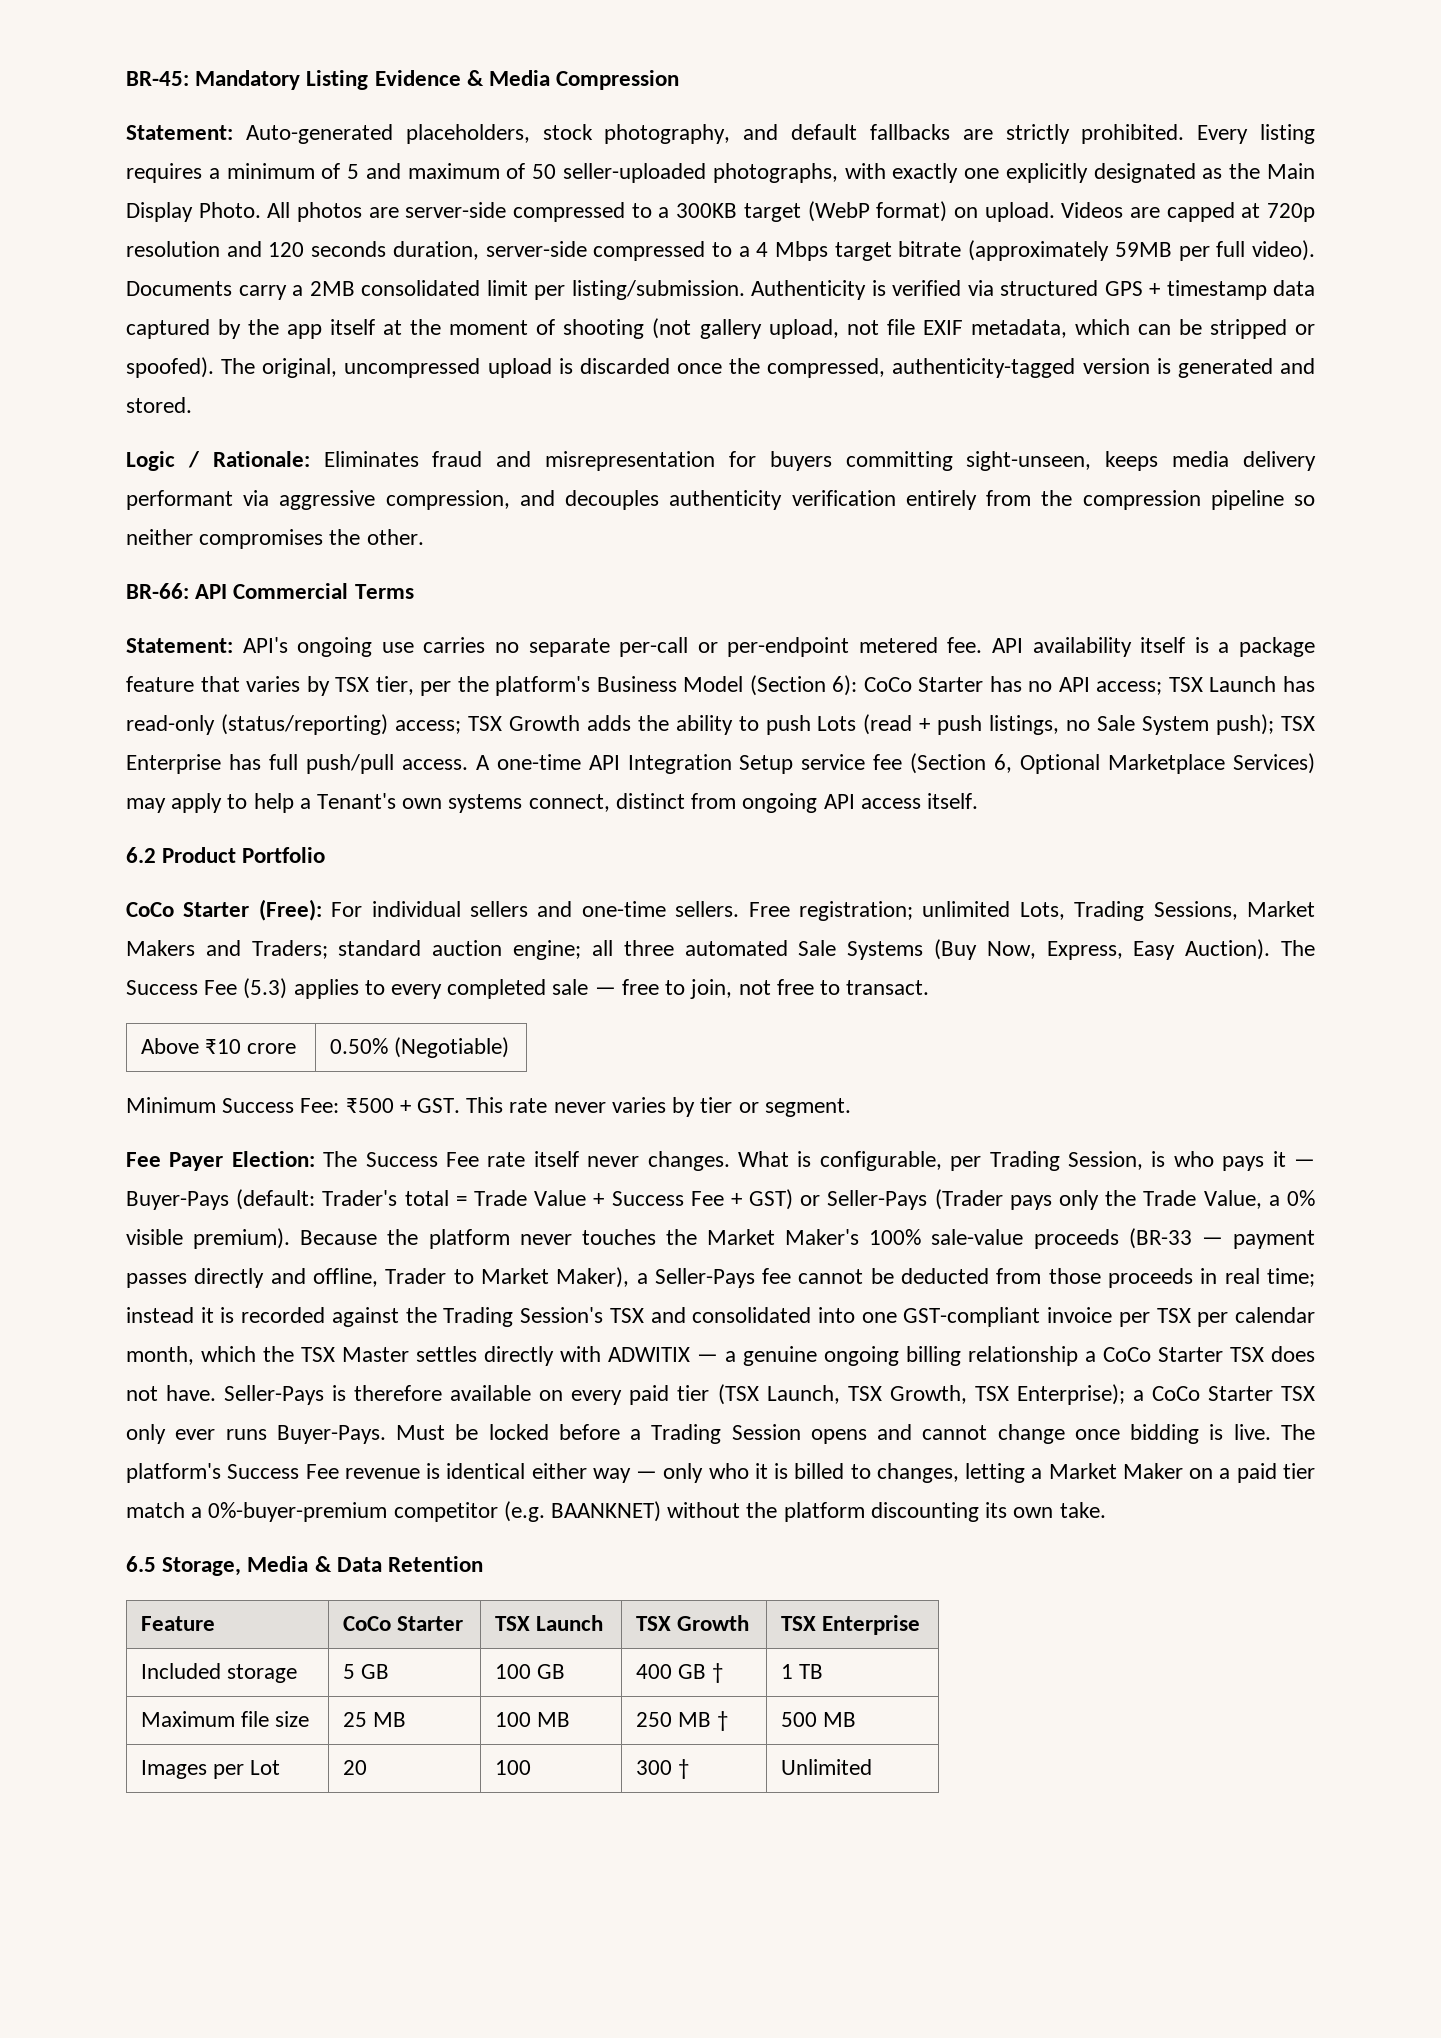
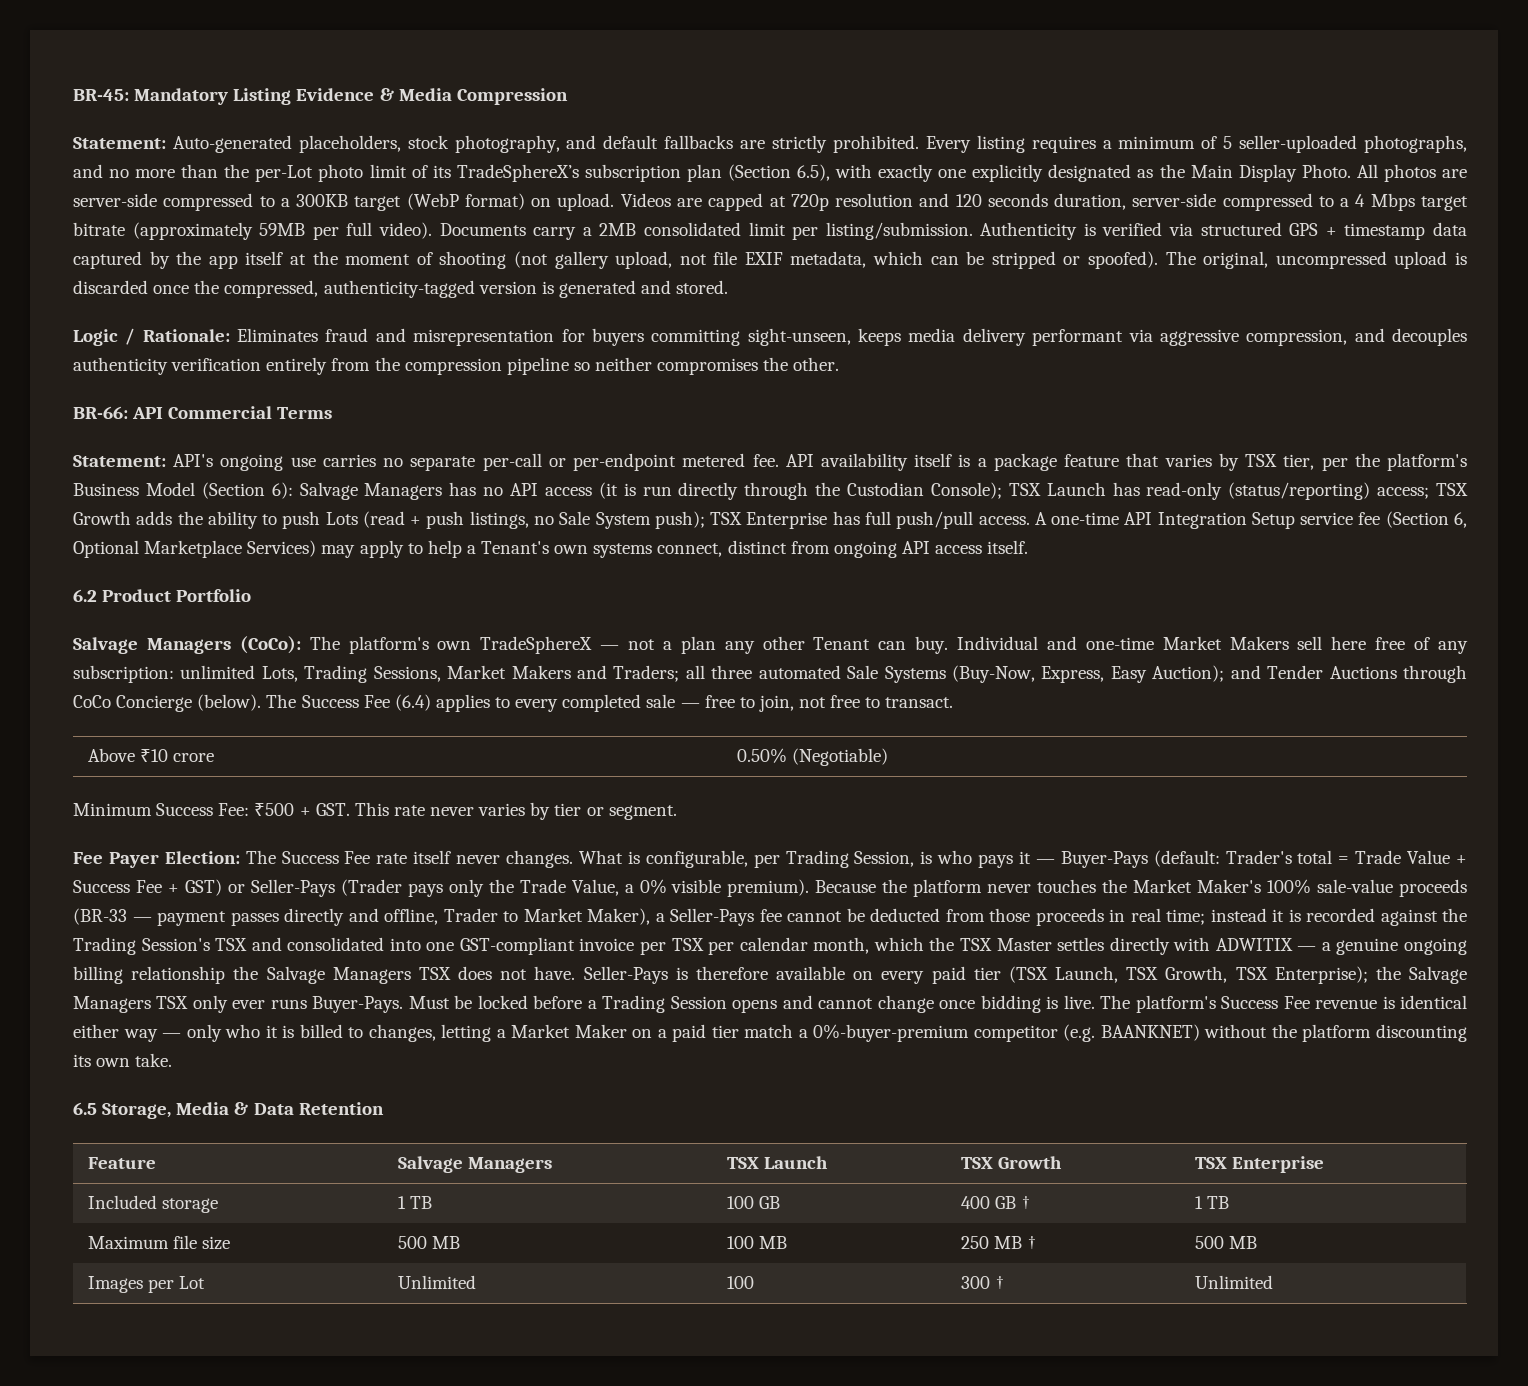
[365,163,838,183] and maximum of 50 seller-uploaded photographs, -> [1239,135,1467,153] [73,164,831,182] seller-uploaded photographs, and no more than the per-Lot photo limit of its TradeSphereX’s subscription plan (Section 6.5),
[863,677,984,692] CoCo Starter -> [299,482,443,500] Salvage Managers
[1096,681,1163,695] access; -> [544,482,1002,500] access (it is run directly through the Custodian Console);
[126,899,913,921] CoCo Starter (Free): For individual sellers and one-time sellers. Free registration; -> [73,636,1469,654] [73,665,174,683] Salvage Managers (CoCo): The platform's own TradeSphereX — not a plan any other Tenant can buy. Individual and one-time Market Makers sell here free of any subscription:
[338,940,582,960] standard auction engine; -> (680, 673) none
[933,939,1315,960] [126,978,288,999] (Buy Now, Express, Easy Auction). The Success Fee (5.3) -> [952,665,1467,683] [73,694,431,712] (Buy-Now, Express, Easy Auction); and Tender Auctions through CoCo Concierge (below). The Success Fee (6.4)
[1085,1347,1223,1362] a CoCo Starter -> [233,966,411,984] the Salvage Managers
[1132,1386,1273,1401] a CoCo Starter -> [1375,966,1468,984] [73,996,151,1013] the Salvage Managers
[342,1616,463,1631] CoCo Starter -> [398,1156,553,1173] Salvage Managers
[342,1664,389,1679] 5 GB -> [398,1196,433,1209] 1 TB
[342,1712,367,1727] 25 -> [398,1236,428,1249] 500
[342,1760,367,1775] 20 -> [398,1275,477,1289] Unlimited

